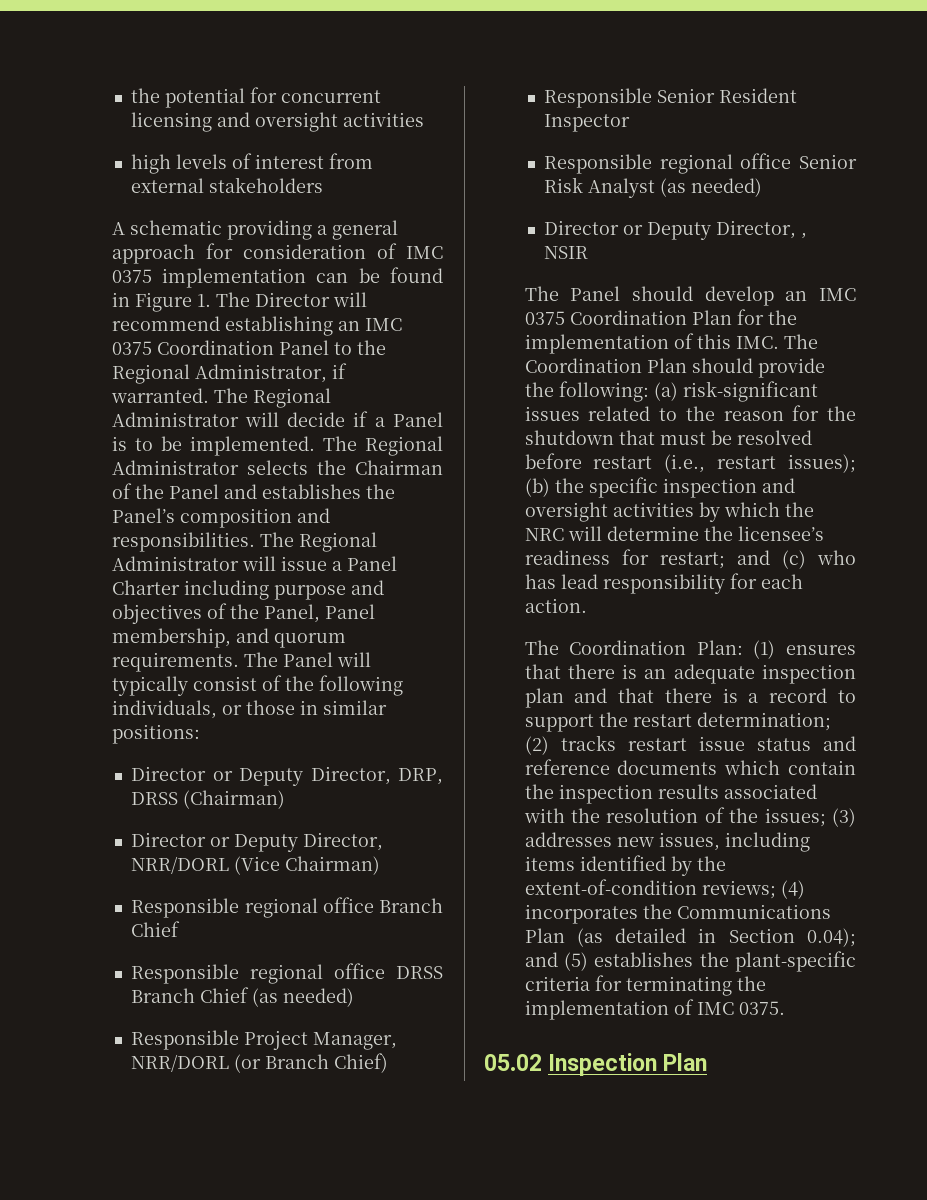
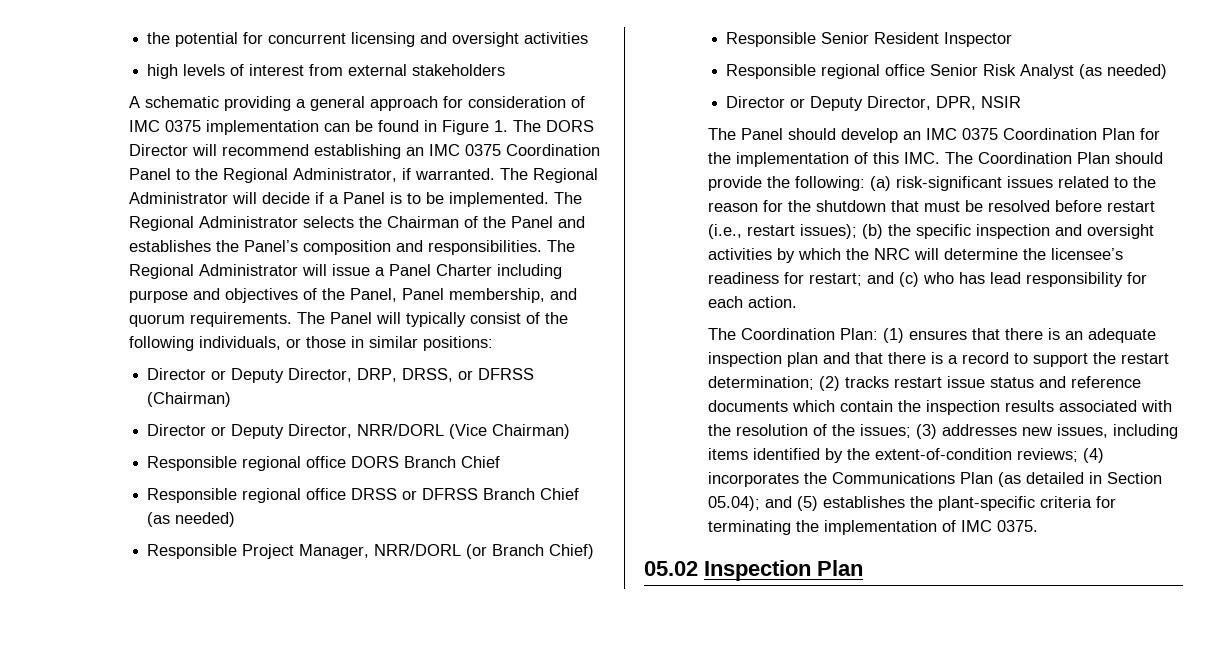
(250, 299) none -> [546,120,595,132] DORS
[131,792,179,805] DRSS -> [402,368,535,382] DRSS, or DFRSS
(374, 905) none -> [351,456,400,468] DORS
(444, 972) none -> [402,488,479,500] or DFRSS
[801,233,808,239] , -> [936,96,977,110] DPR,
[807,928,856,947] 0.04); -> [708,496,761,511] 05.04);

